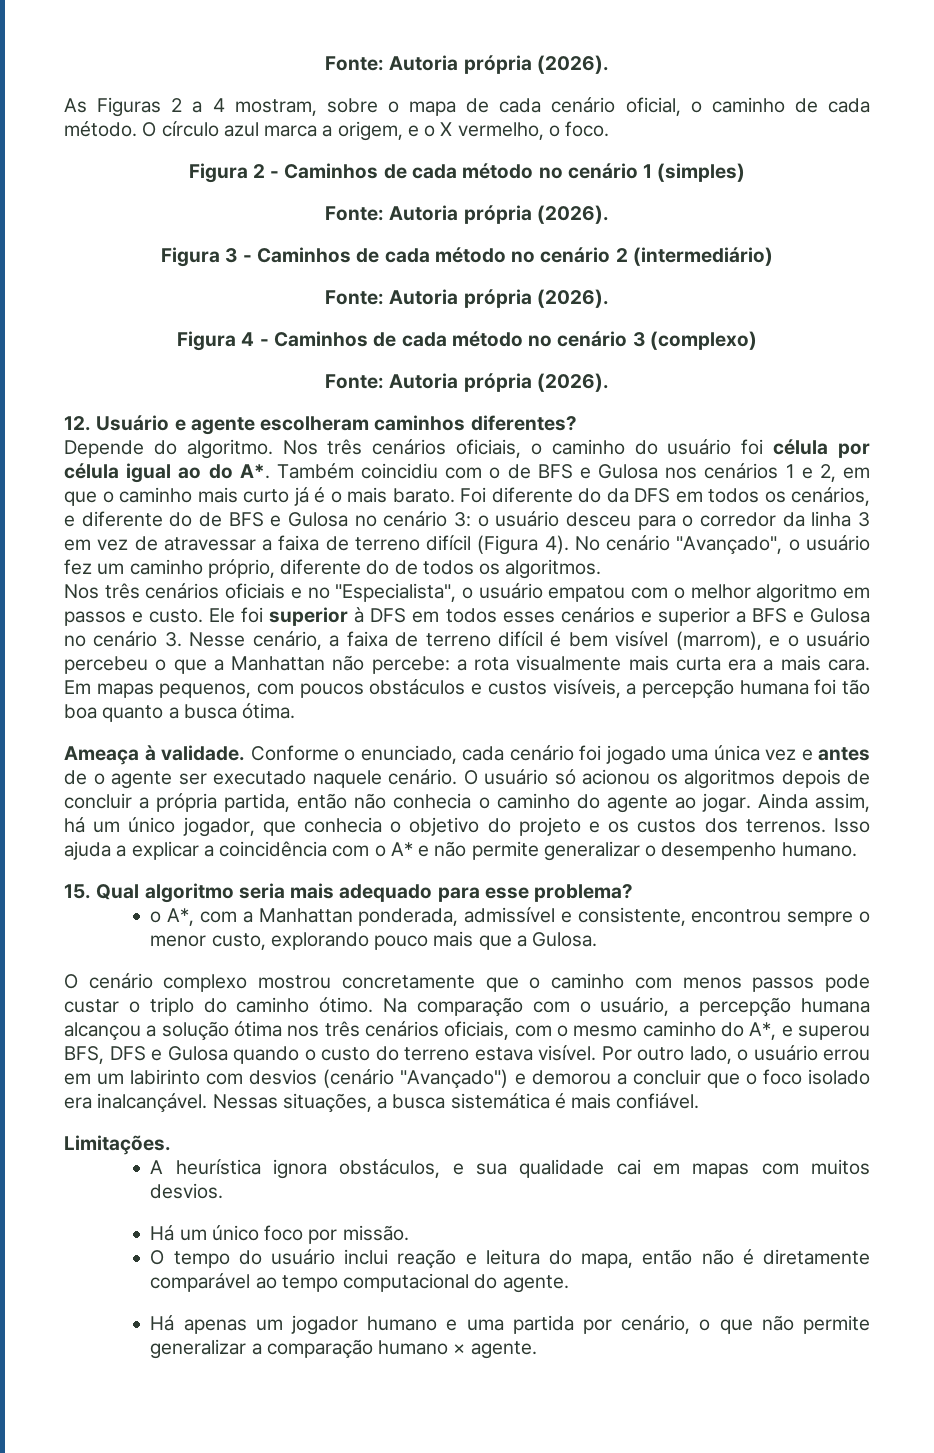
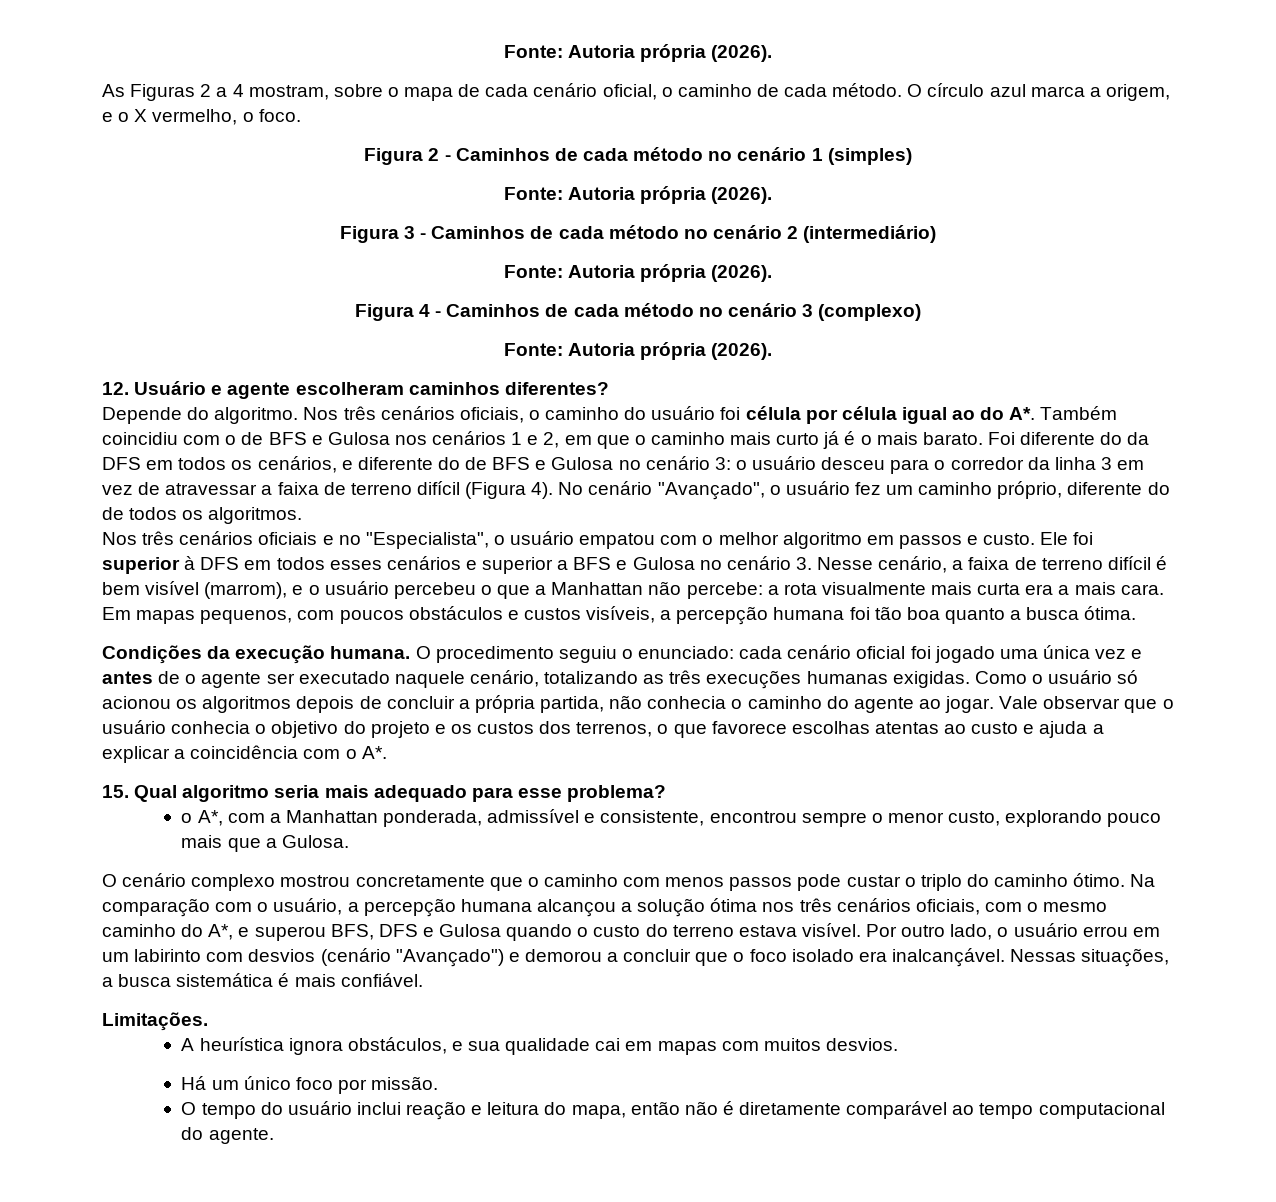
[64,745,574,765] Ameaça à validade. Conforme o enunciado, cada cenário -> [102,645,906,664] Condições da execução humana. O procedimento seguiu o enunciado: cada cenário oficial
[388,769,478,785] cenário. O -> [469,670,1043,689] cenário, totalizando as três execuções humanas exigidas. Como o
[297,793,348,809] então -> (605, 704) none
[757,793,870,812] [64,817,296,837] Ainda assim, há um único jogador, que -> [999,696,1174,713] [102,720,166,734] Vale observar que o usuário
[745,818,871,833] terrenos. Isso -> [576,721,1035,738] terrenos, o que favorece escolhas atentas ao custo e
[390,841,857,861] A* e não permite generalizar o desempenho humano. -> [361,746,387,759] A*.
[150,1315,871,1335] [150,1339,537,1359] // Há apenas um jogador humano e uma partida por cenário, o que não permite generalizar a comparação humano × agente. -> (274, 1136) none

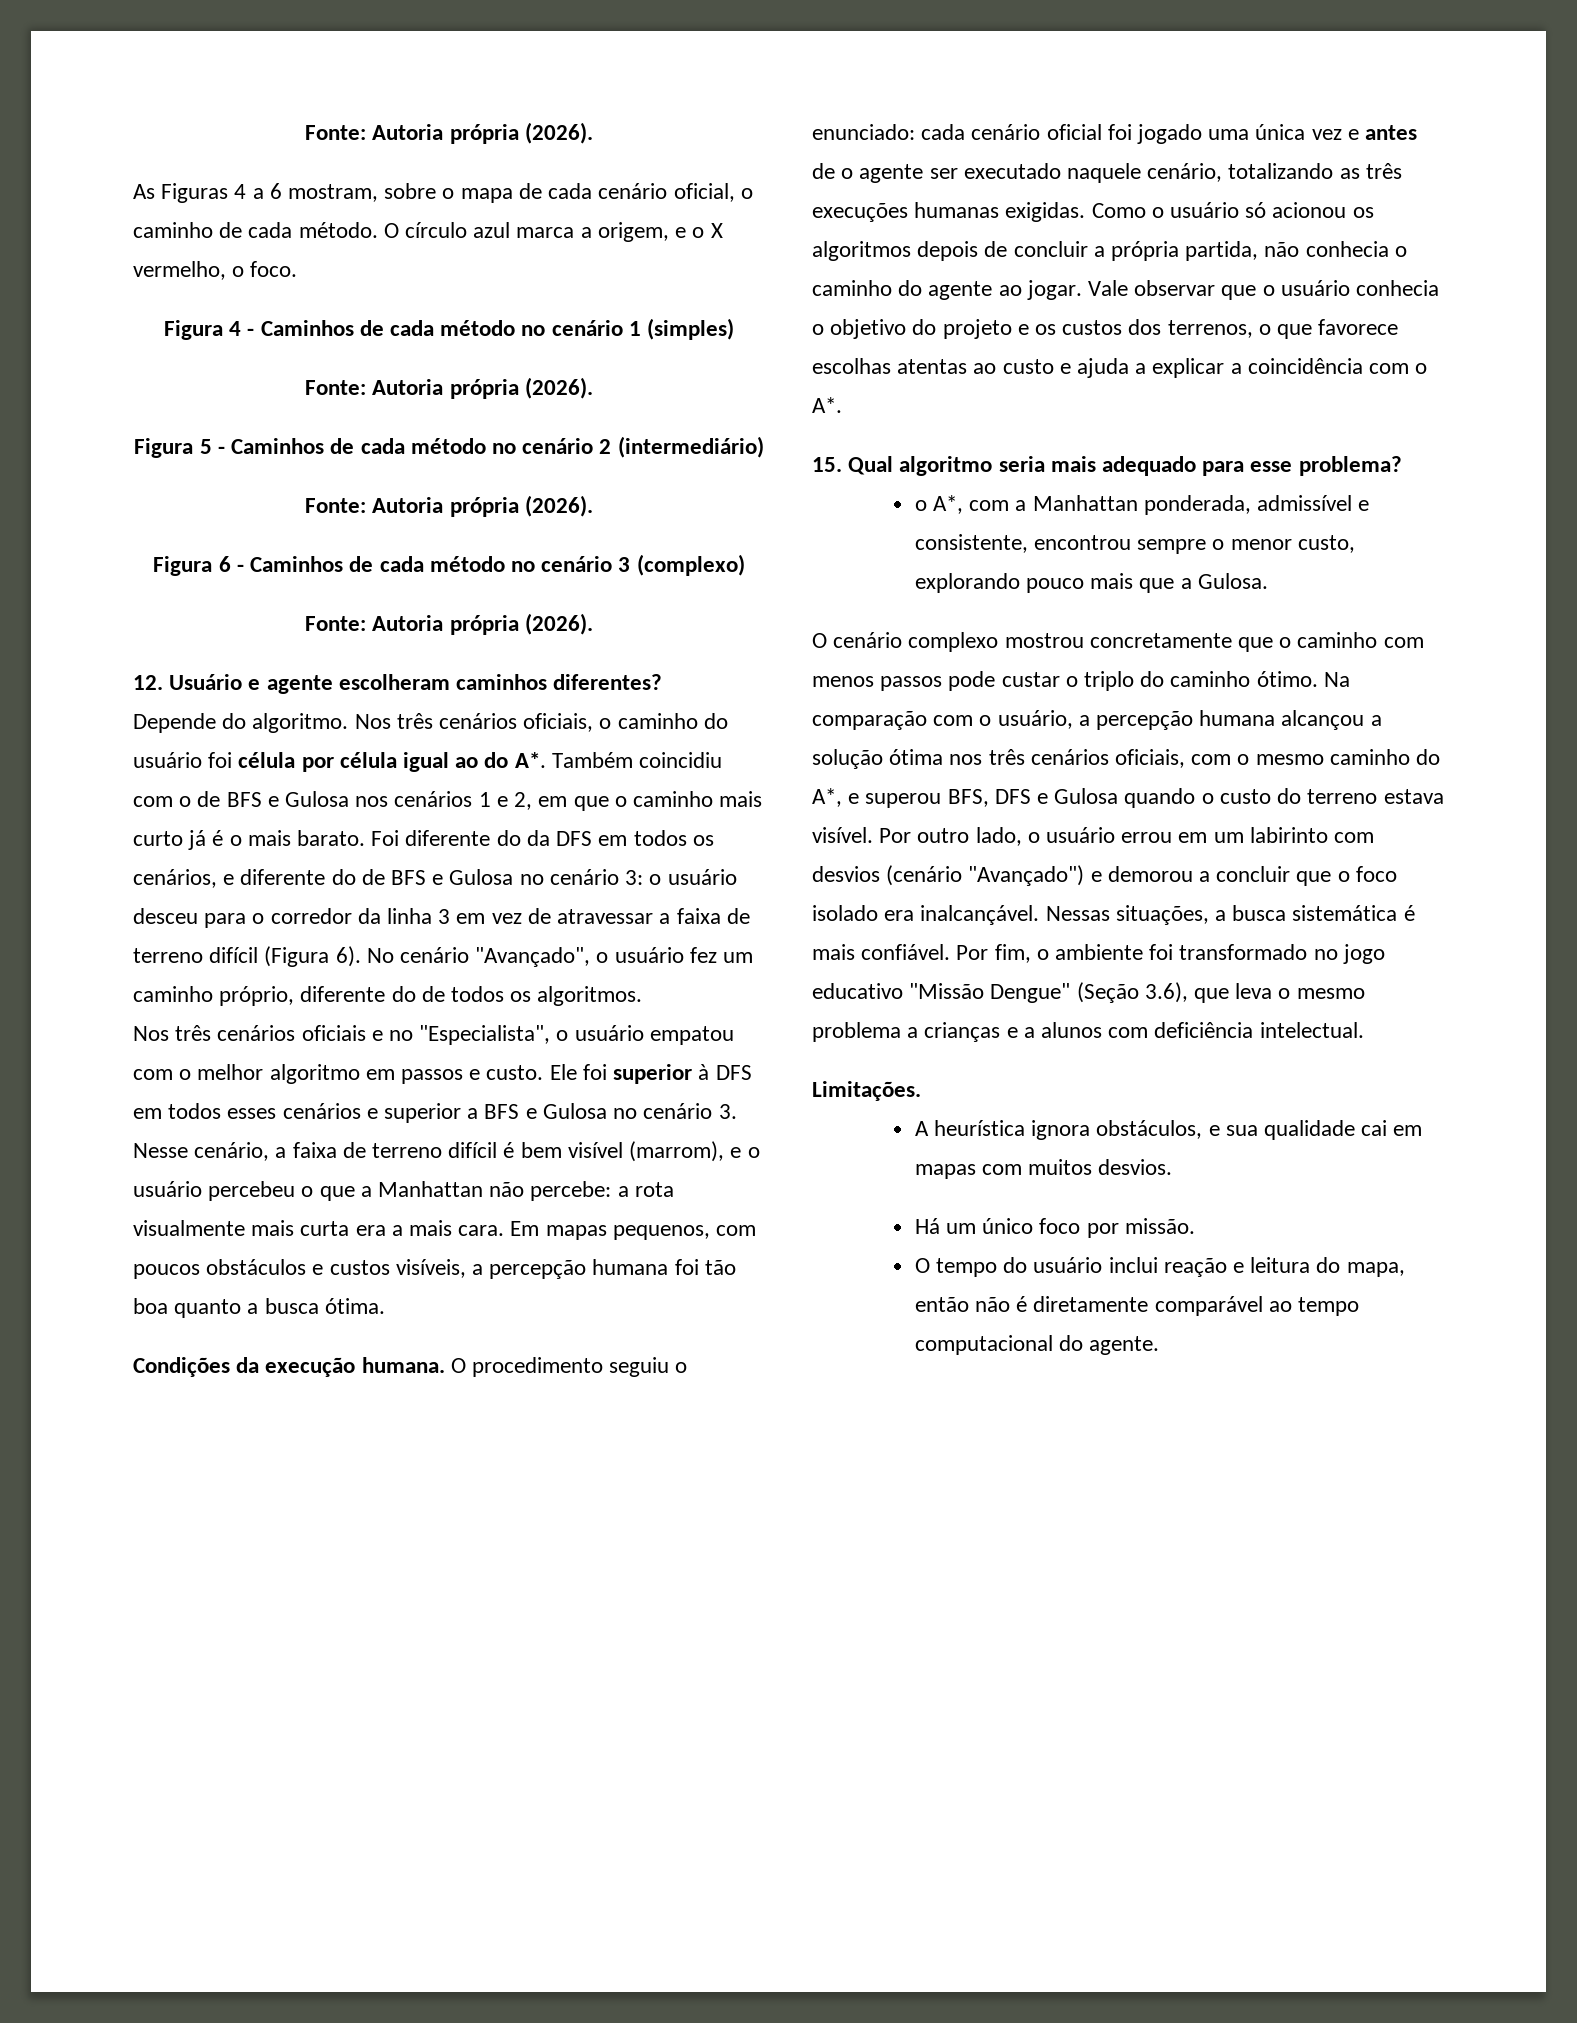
[200,84,244,97] 2 a 4 -> [234,183,282,199] 4 a 6
[428,148,440,161] 2 -> [229,321,242,336] 4
[403,226,415,239] 3 -> [199,439,212,454] 5
[418,304,430,317] 4 -> [218,556,231,572] 6
[531,482,554,499] 4). -> [335,946,361,967] 6).
(423, 980) none -> [956,944,1385,964] [812,982,1365,1003] [812,1022,1364,1042] Por fim, o ambiente foi transformado no jogo educativo "Missão Dengue" (Seção 3.6), que leva o mesmo problema a crianças e a alunos com deficiência intelectual.

